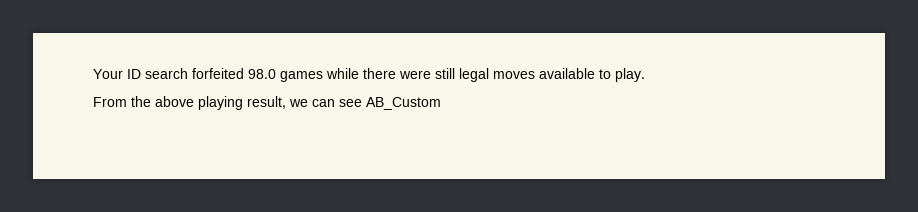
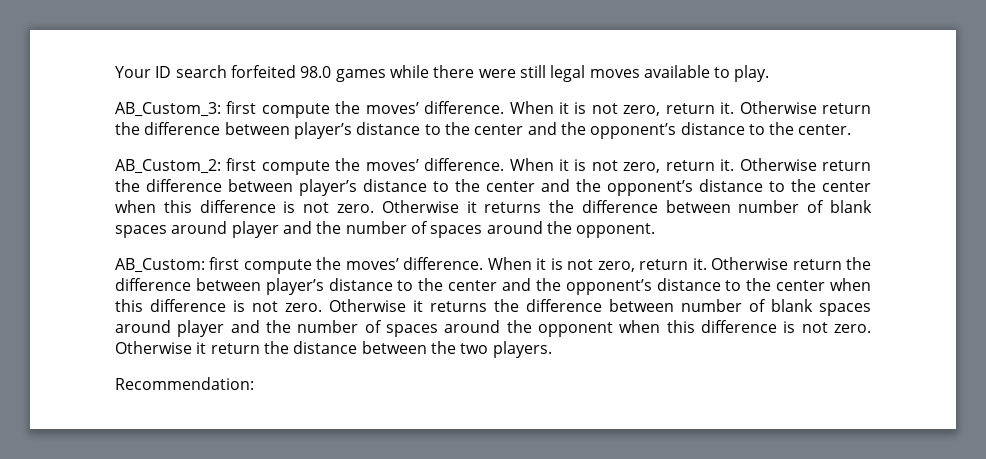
[93,96,441,110] From the above playing result, we can see AB_Custom -> [115,101,872,118] [115,122,852,139] [115,158,872,175] [115,179,871,196] [115,200,873,213] [115,221,656,238] [115,257,872,274] [115,278,871,295] [115,299,871,316] [115,320,872,337] [115,341,552,358] [115,377,254,390] AB_Custom_3: first compute the moves’ difference. When it is not zero, return it. Otherwise return the difference between player’s distance to the center and the opponent’s distance to the center. // AB_Custom_2: first compute the moves’ difference. When it is not zero, return it. Otherwise return the difference between player’s distance to the center and the opponent’s distance to the center when this difference is not zero. Otherwise it returns the difference between number of blank spaces around player and the number of spaces around the opponent. // AB_Custom: first compute the moves’ difference. When it is not zero, return it. Otherwise return the difference between player’s distance to the center and the opponent’s distance to the center when this difference is not zero. Otherwise it returns the difference between number of blank spaces around player and the number of spaces around the opponent when this difference is not zero. Otherwise it return the distance between the two players. // Recommendation:

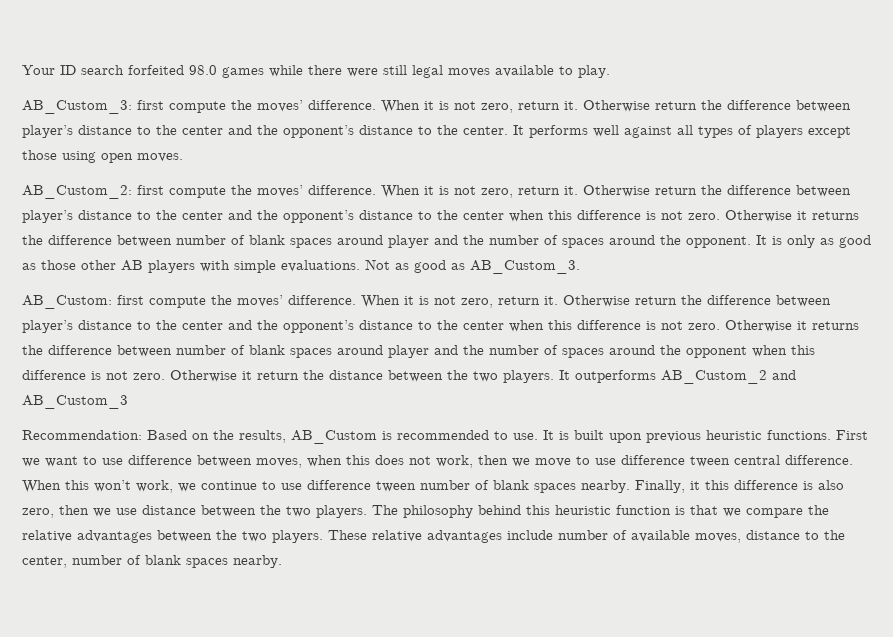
(852, 129) none -> [513,125,851,138] [22,150,183,163] It performs well against all types of players except those using open moves.
(656, 230) none -> [756,235,871,248] [22,259,580,274] It is only as good as those other AB players with simple evaluations. Not as good as AB_Custom_3.
[115,377,254,390] // Recommendation: -> [559,370,796,384] [22,395,128,409] [22,430,868,444] [22,455,853,468] [22,480,844,493] [22,505,829,518] [22,530,845,543] [22,555,282,568] It outperforms AB_Custom_2 and AB_Custom_3 // Recommendation: Based on the results, AB_Custom is recommended to use. It is built upon previous heuristic functions. First we want to use difference between moves, when this does not work, then we move to use difference tween central difference. When this won’t work, we continue to use difference tween number of blank spaces nearby. Finally, it this difference is also zero, then we use distance between the two players. The philosophy behind this heuristic function is that we compare the relative advantages between the two players. These relative advantages include number of available moves, distance to the center, number of blank spaces nearby.

